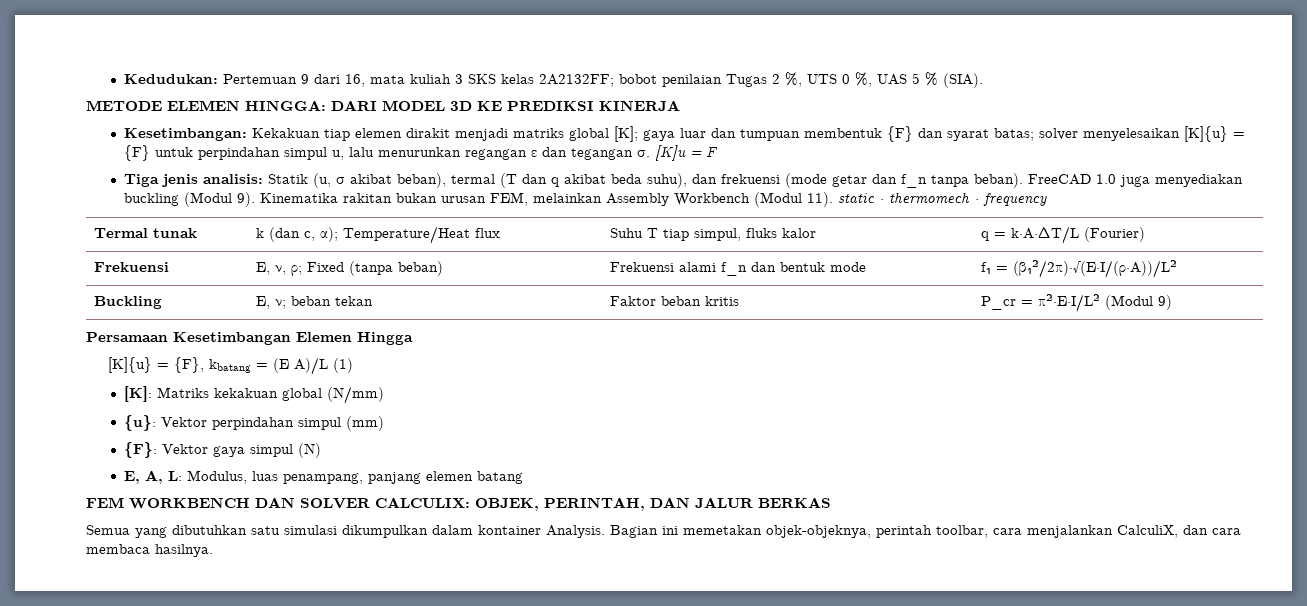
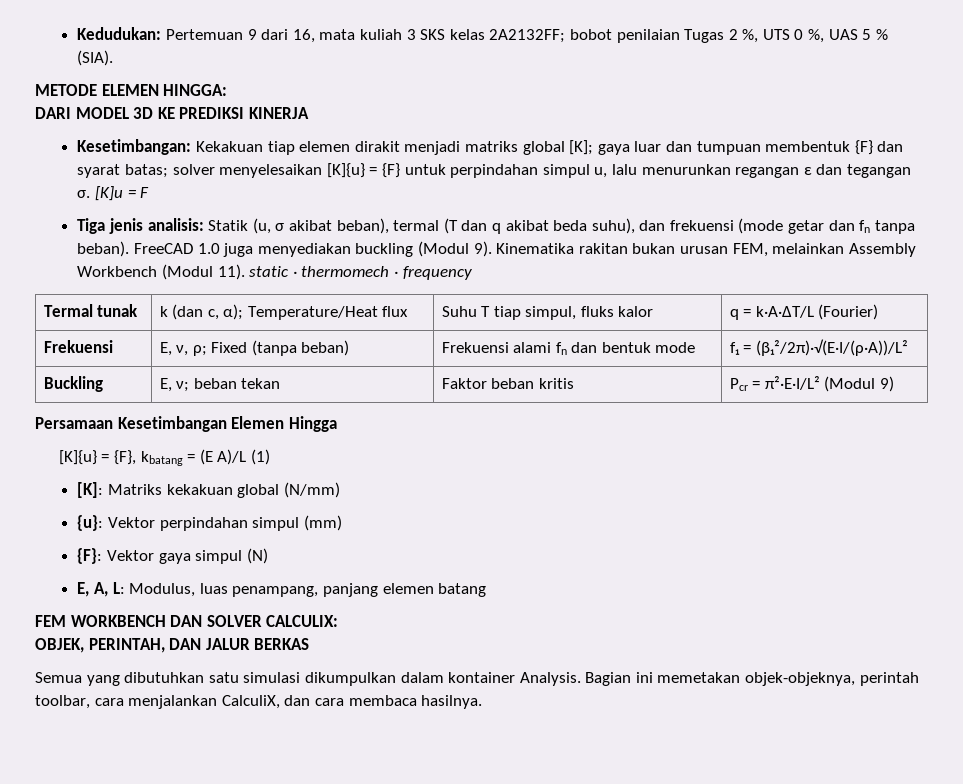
(326, 105) none -> (228, 90) //
[901,174,928,188] f_n -> [859,220,871,233] fn
[720,262,747,276] f_n -> [555,342,567,355] fn
[980,296,1016,310] P_cr -> [729,378,748,391] Pcr
(470, 502) none -> (339, 621) //

